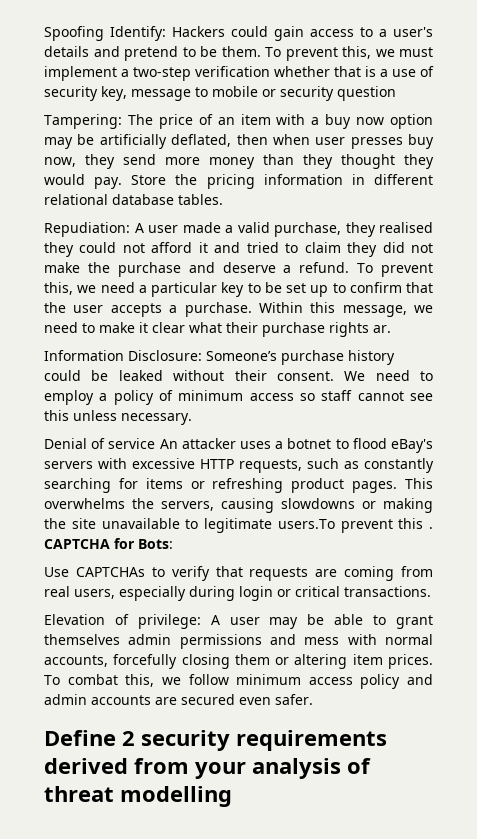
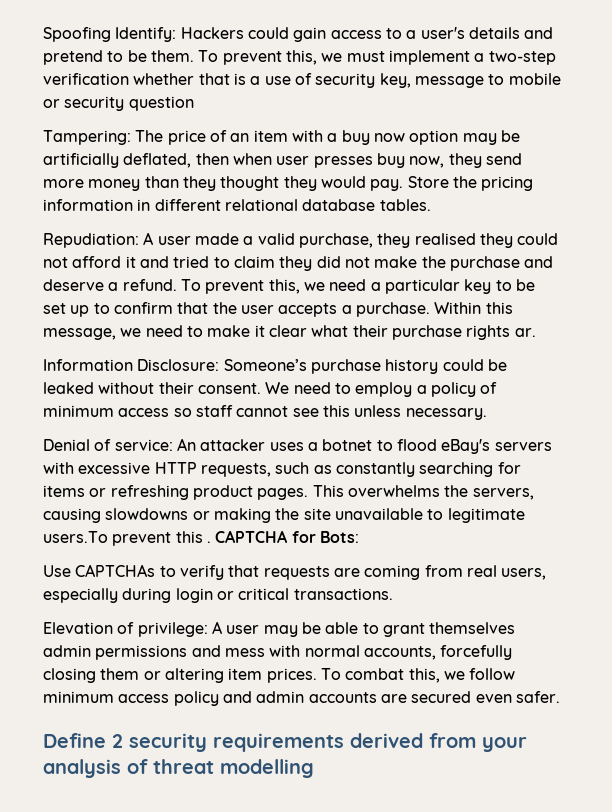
[108,438,156,449] service -> [114,439,173,451] service:

